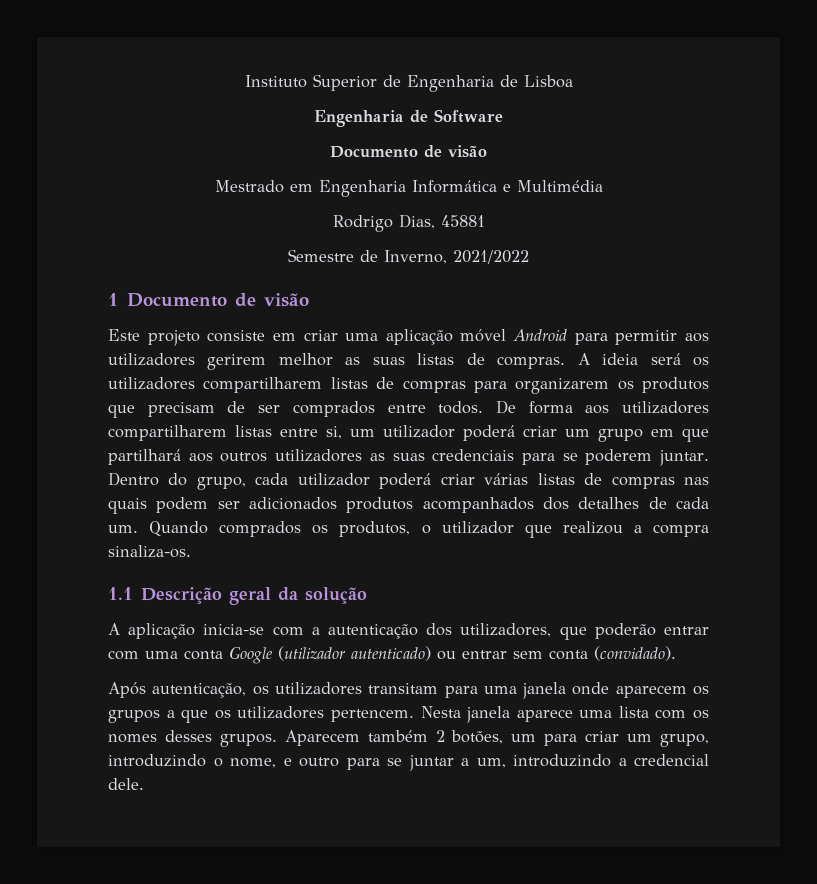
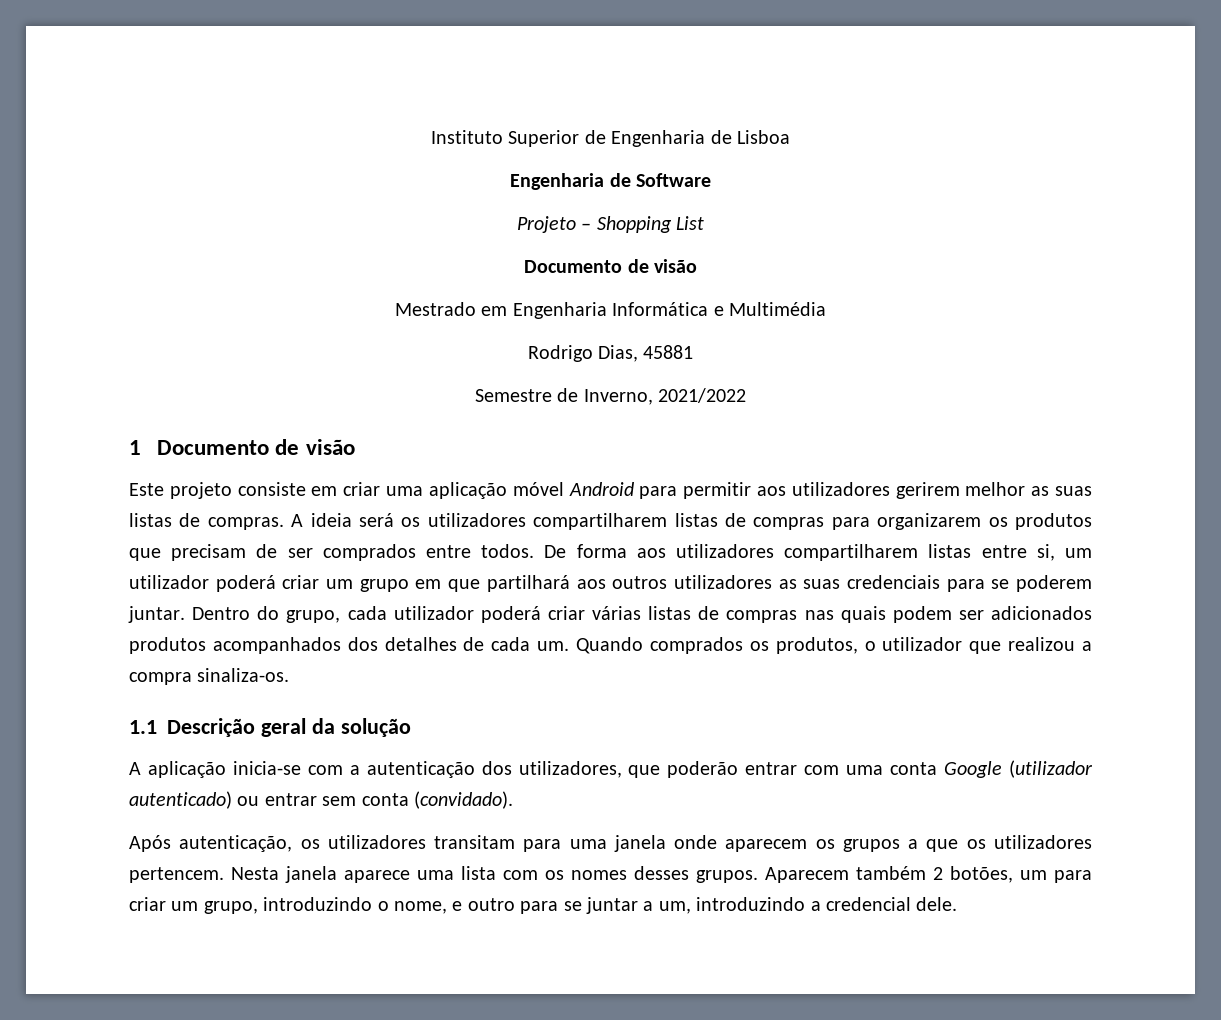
(503, 116) none -> [516,216,705,233] // Projeto – Shopping List

